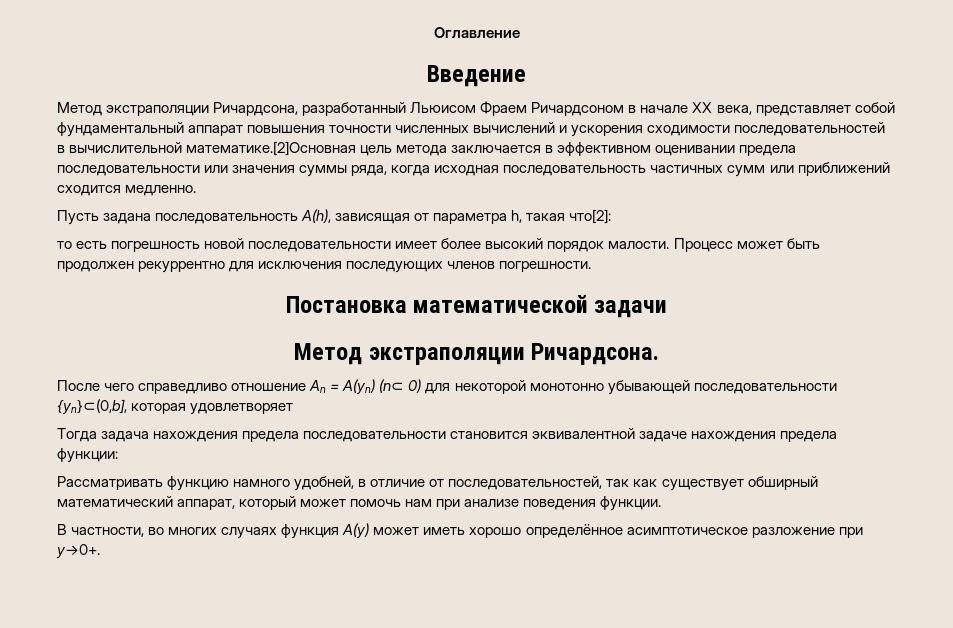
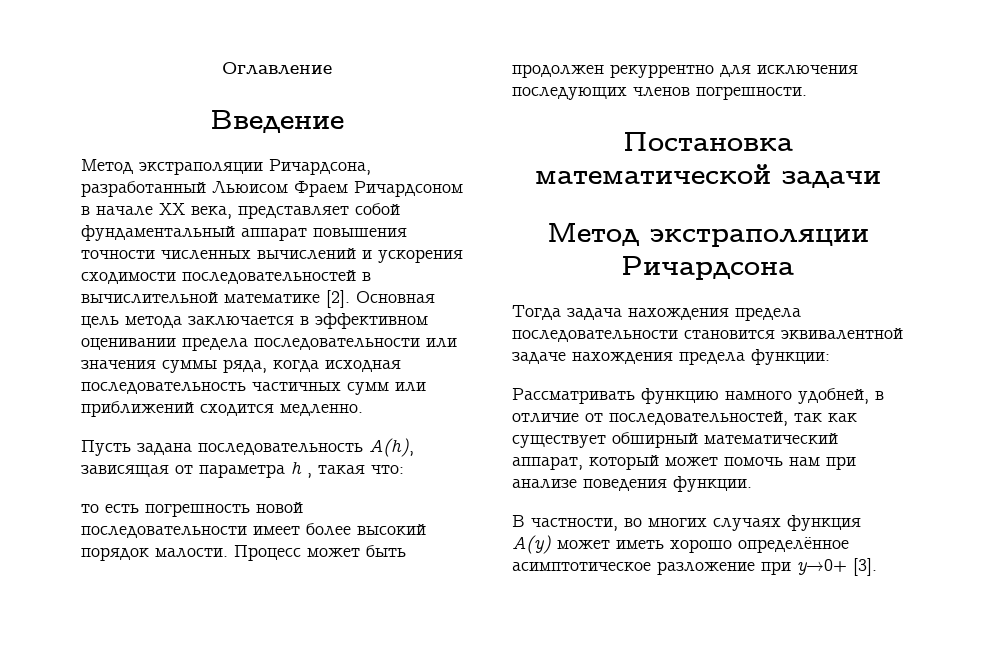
[186,141,357,156] математике.[2]Основная -> [224,290,435,308] математике [2]. Основная
[511,209,612,224] h, такая что[2]: -> [291,461,404,478] h , такая что:
[530,343,659,365] [57,379,837,395] [57,399,294,415] Ричардсона. // После чего справедливо отношение An = A(yn) (n⊂ 0) для некоторой монотонно убывающей последовательности {yn}⊂(0,b], которая удовлетворяет -> [621,256,794,280] Ричардсона
[56,544,100,559] y→0+. -> [797,558,877,576] y→0+ [3].

